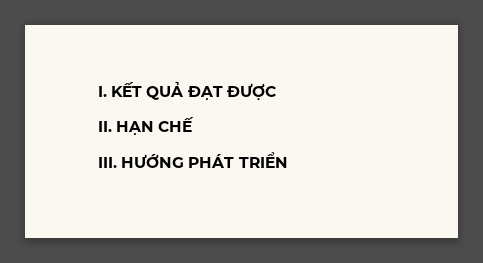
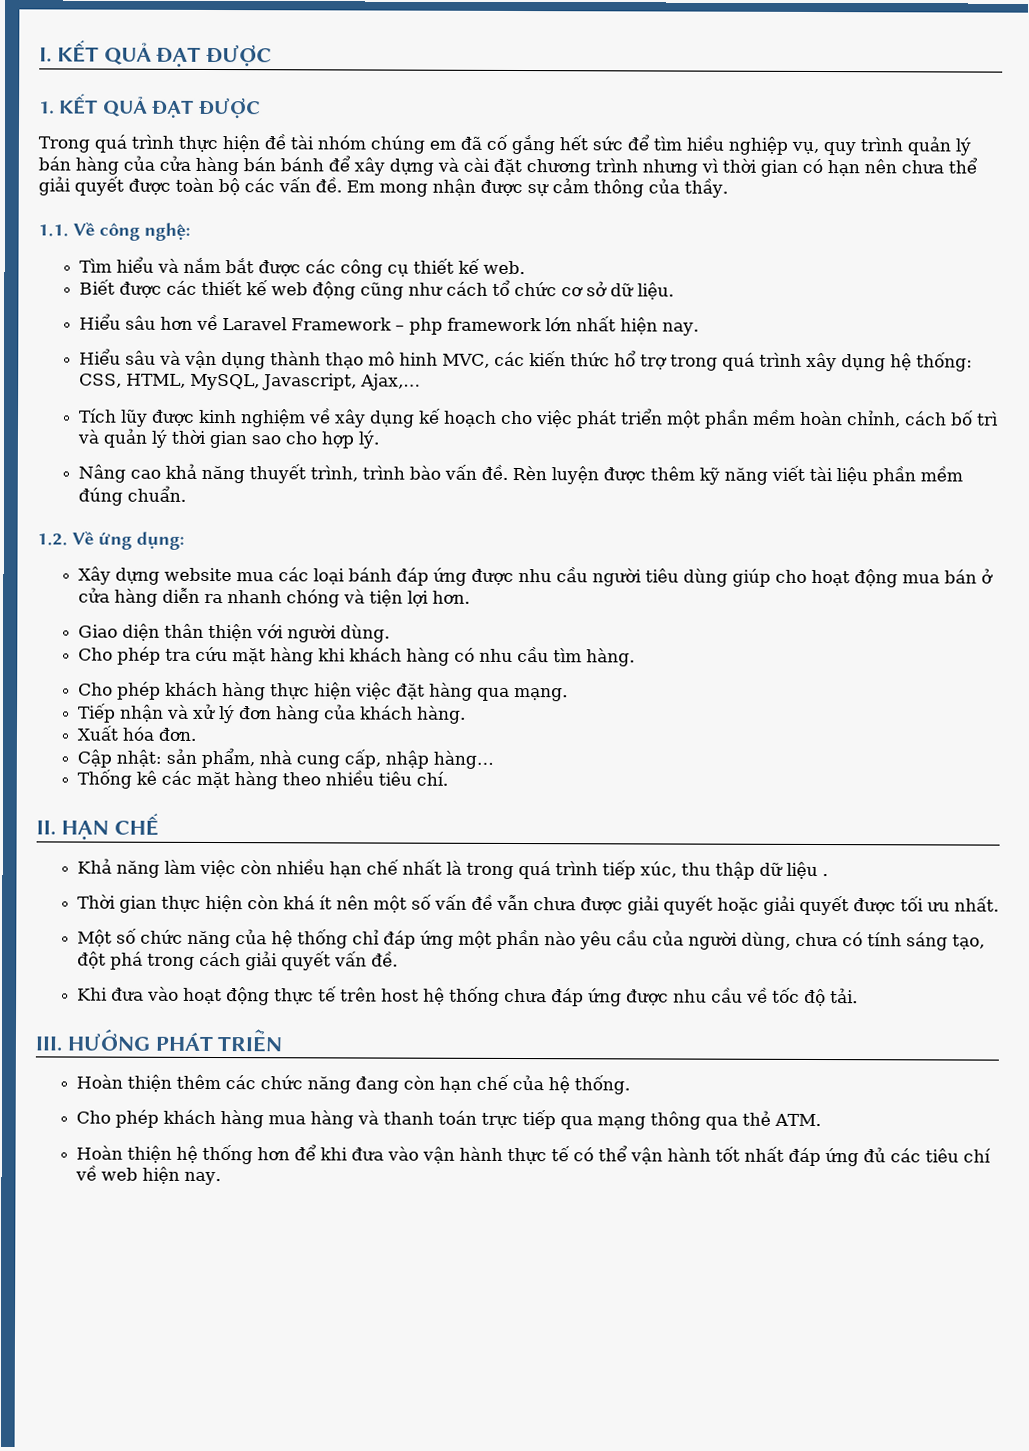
[98,81,276,101] [98,117,195,136] [98,152,288,168] I. KẾT QUẢ ĐẠT ĐƯỢC // II. HẠN CHẾ // III. HƯỚNG PHÁT TRIỂN -> [39,39,273,67] [39,93,261,119] [38,134,971,156] [38,155,978,177] [38,176,728,198] [38,221,191,241] [78,256,525,278] [78,279,674,300] [78,313,699,336] [78,348,973,372] [78,373,421,391] [78,408,999,429] [76,428,379,449] [77,463,963,486] [77,485,186,506] [37,530,185,550] [77,566,993,588] [77,587,470,608] [77,623,390,643] [77,646,635,667] [77,681,568,702] [77,703,466,724] [76,725,196,741] [76,747,494,769] [76,769,448,790] [36,812,159,840] [76,858,828,880] [76,894,999,916] [76,928,985,951] [76,951,398,971] [76,986,858,1007] [35,1028,283,1053] [75,1074,630,1095] [75,1109,821,1130] [75,1144,991,1167] [74,1165,221,1186] I. KẾT QUẢ ĐẠT ĐƯỢC // 1. KẾT QUẢ ĐẠT ĐƯỢC // Trong quá trình thực hiện đề tài nhóm chúng em đã cố gắng hết sức để tìm hiều nghiệp vụ, quy trình quản lý bán hàng của cửa hàng bán bánh để xây dựng và cài đặt chương trình nhưng vì thời gian có hạn nên chưa thể giải quyết được toàn bộ các vấn đề. Em mong nhận được sự cảm thông của thầy. // 1.1. Về công nghệ: // Tìm hiểu và nắm bắt được các công cụ thiết kế web. // Biết được các thiết kế web động cũng như cách tổ chức cơ sở dữ liệu. // Hiểu sâu hơn về Laravel Framework – php framework lớn nhất hiện nay. // Hiểu sâu và vận dụng thành thạo mô hinh MVC, các kiến thức hổ trợ trong quá trình xây dụng hệ thống: CSS, HTML, MySQL, Javascript, Ajax,… // Tích lũy được kinh nghiệm về xây dụng kế hoạch cho việc phát triển một phần mềm hoàn chỉnh, cách bố trì và quản lý thời gian sao cho hợp lý. // Nâng cao khả năng thuyết trình, trình bào vấn đề. Rèn luyện được thêm kỹ năng viết tài liệu phần mềm đúng chuẩn. // 1.2. Về ứng dụng: // Xây dựng website mua các loại bánh đáp ứng được nhu cầu người tiêu dùng giúp cho hoạt động mua bán ở cửa hàng diễn ra nhanh chóng và tiện lợi hơn. // Giao diện thân thiện với người dùng. // Cho phép tra cứu mặt hàng khi khách hàng có nhu cầu tìm hàng. // Cho phép khách hàng thực hiện việc đặt hàng qua mạng. // Tiếp nhận và xử lý đơn hàng của khách hàng. // Xuất hóa đơn. // Cập nhật: sản phẩm, nhà cung cấp, nhập hàng… // Thống kê các mặt hàng theo nhiều tiêu chí. // II. HẠN CHẾ // Khả năng làm việc còn nhiều hạn chế nhất là trong quá trình tiếp xúc, thu thập dữ liệu . // Thời gian thực hiện còn khá ít nên một số vấn đề vẫn chưa được giải quyết hoặc giải quyết được tối ưu nhất. // Một số chức năng của hệ thống chỉ đáp ứng một phần nào yêu cầu của người dùng, chưa có tính sáng tạo, đột phá trong cách giải quyết vấn đề. // Khi đưa vào hoạt động thực tế trên host hệ thống chưa đáp ứng được nhu cầu về tốc độ tải. // III. HƯỚNG PHÁT TRIỂN // Hoàn thiện thêm các chức năng đang còn hạn chế của hệ thống. // Cho phép khách hàng mua hàng và thanh toán trực tiếp qua mạng thông qua thẻ ATM. // Hoàn thiện hệ thống hơn để khi đưa vào vận hành thực tế có thể vận hành tốt nhất đáp ứng đủ các tiêu chí về web hiện nay.

